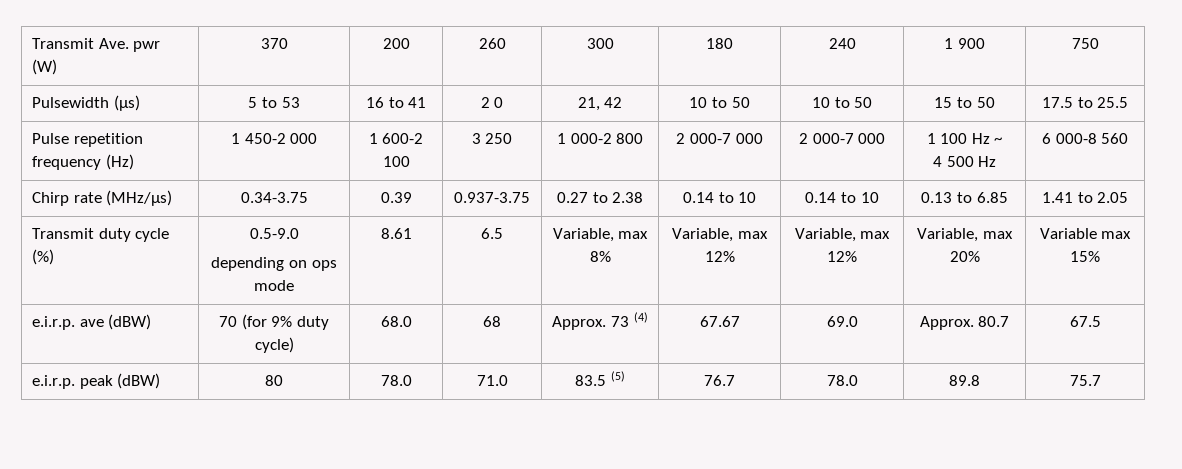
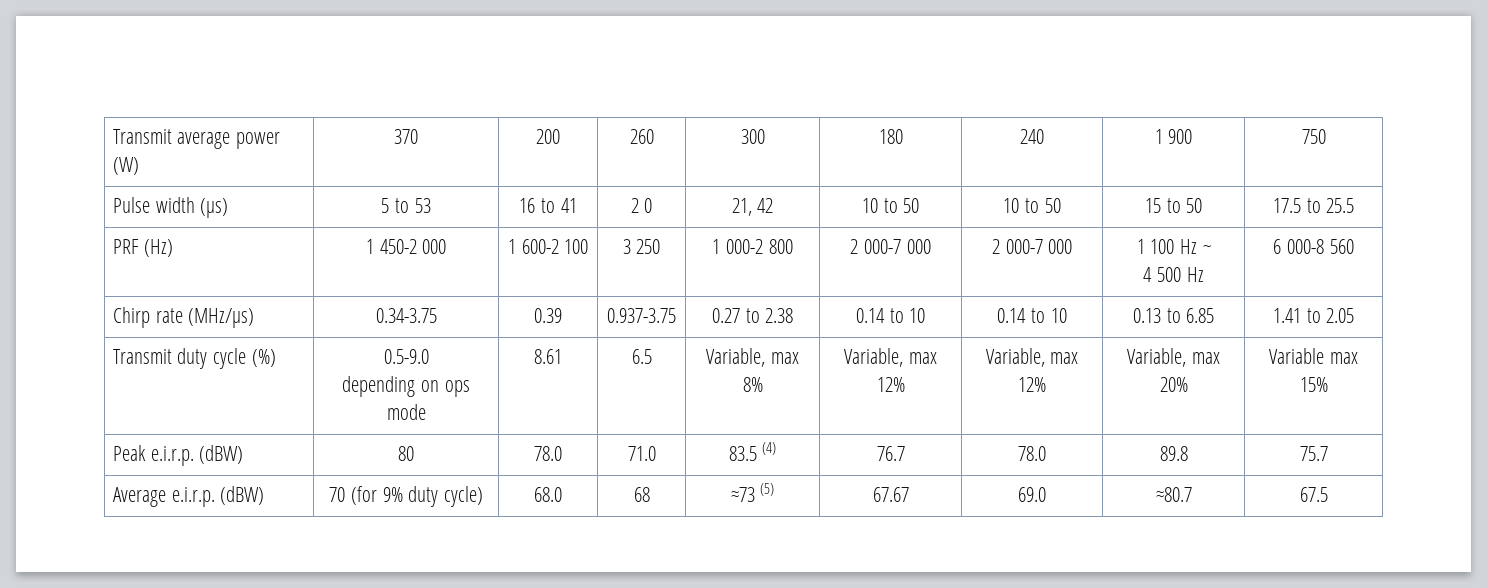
[31,38,161,52] Transmit Ave. pwr -> [112,129,281,149] Transmit average power
[31,97,109,108] Pulsewidth -> [112,197,195,213] Pulse width
[31,133,143,147] [31,156,101,170] Pulse repetition frequency -> [112,239,139,254] PRF
[31,316,104,330] e.i.r.p. ave -> [112,445,244,466] [398,446,414,461] [534,446,562,461] [627,446,656,461] [728,442,777,461] [876,446,905,461] [1018,446,1046,461] [1159,446,1188,461] [1299,446,1328,461] [112,487,215,507] Peak e.i.r.p. (dBW) | 80 | 78.0 | 71.0 | 83.5 (4) | 76.7 | 78.0 | 89.8 | 75.7 // Average e.i.r.p.
[552,312,648,330] Approx. 73 (4) -> [730,483,775,502] ≈73 (5)
[919,316,1010,330] Approx. 80.7 -> [1155,487,1192,502] ≈80.7
[31,373,161,389] [265,375,283,386] [380,375,412,386] [476,375,508,386] [575,371,625,386] [704,375,735,386] [826,375,858,386] [949,375,980,386] [1069,375,1101,386] // e.i.r.p. peak (dBW) | 80 | 78.0 | 71.0 | 83.5 (5) | 76.7 | 78.0 | 89.8 | 75.7 -> (1328, 494) none

